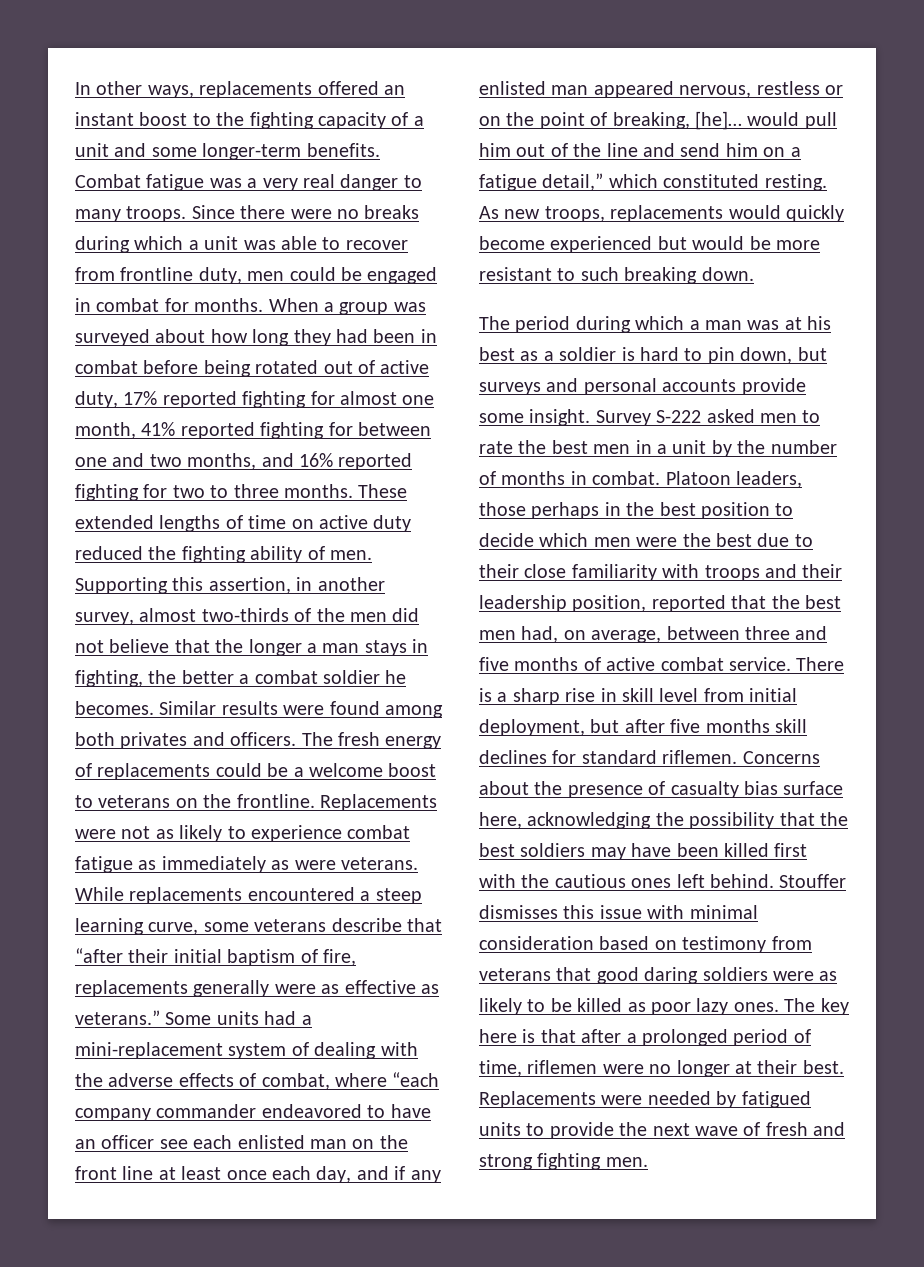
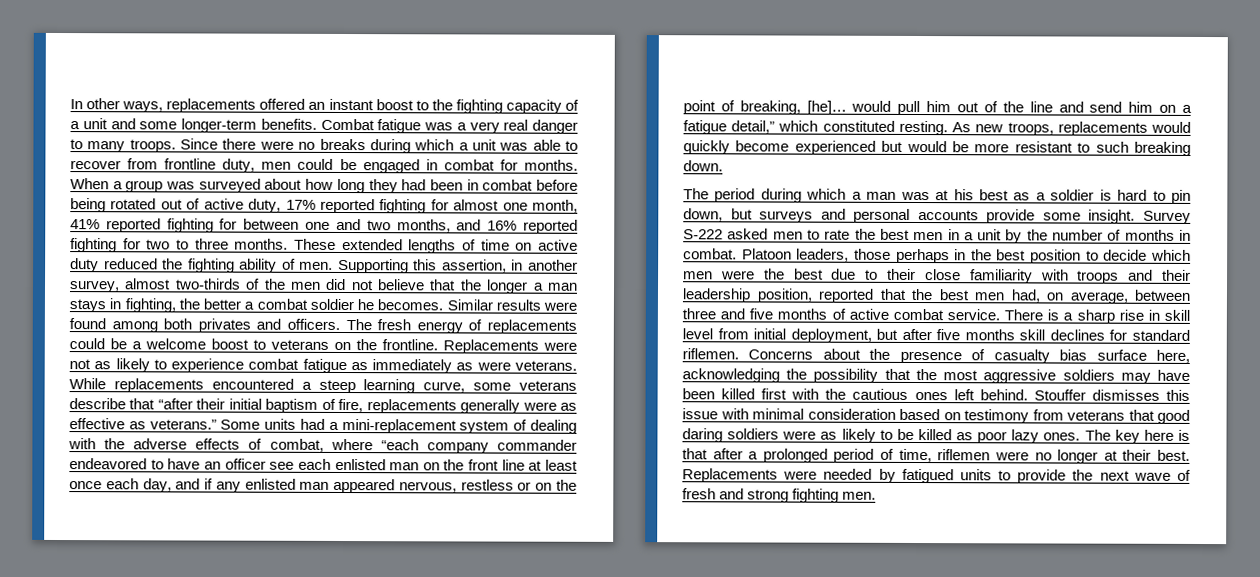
[479,843,515,857] best -> [943,369,1057,384] most aggressive

